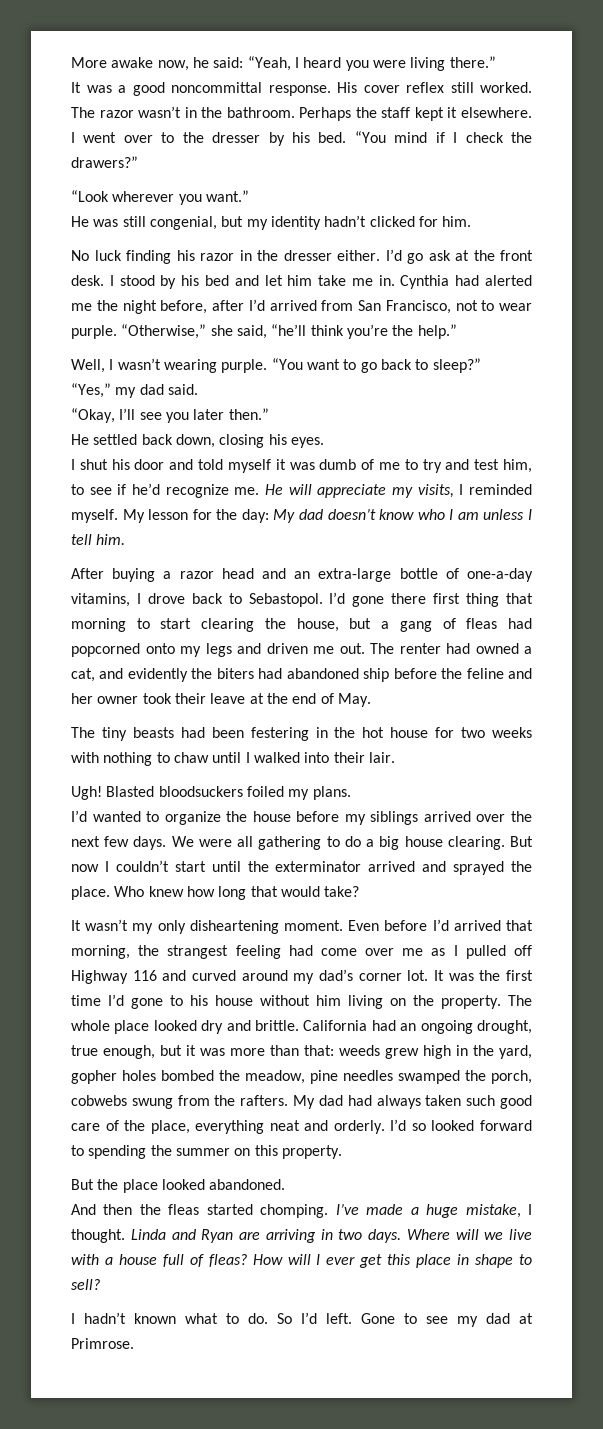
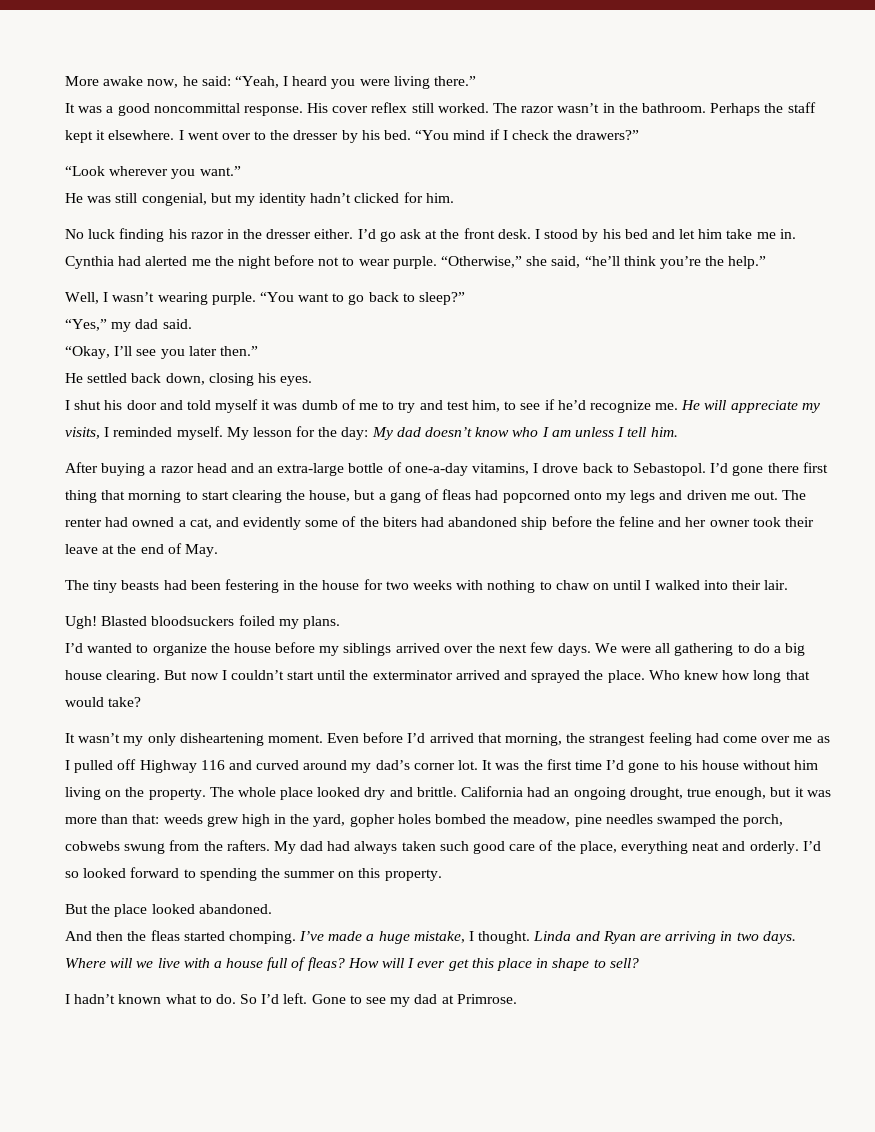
[160,299,451,314] before, after I’d arrived from San Francisco, -> [274,255,315,266] before
(188, 675) none -> [305,516,357,527] some of
[362,727,385,738] hot -> (319, 585) none
(209, 757) none -> [592,583,609,590] on

